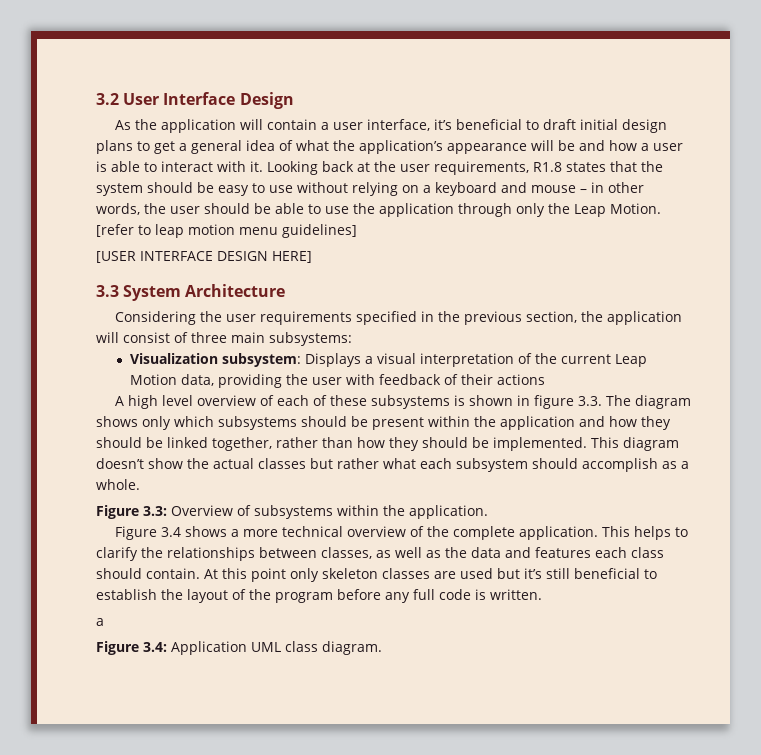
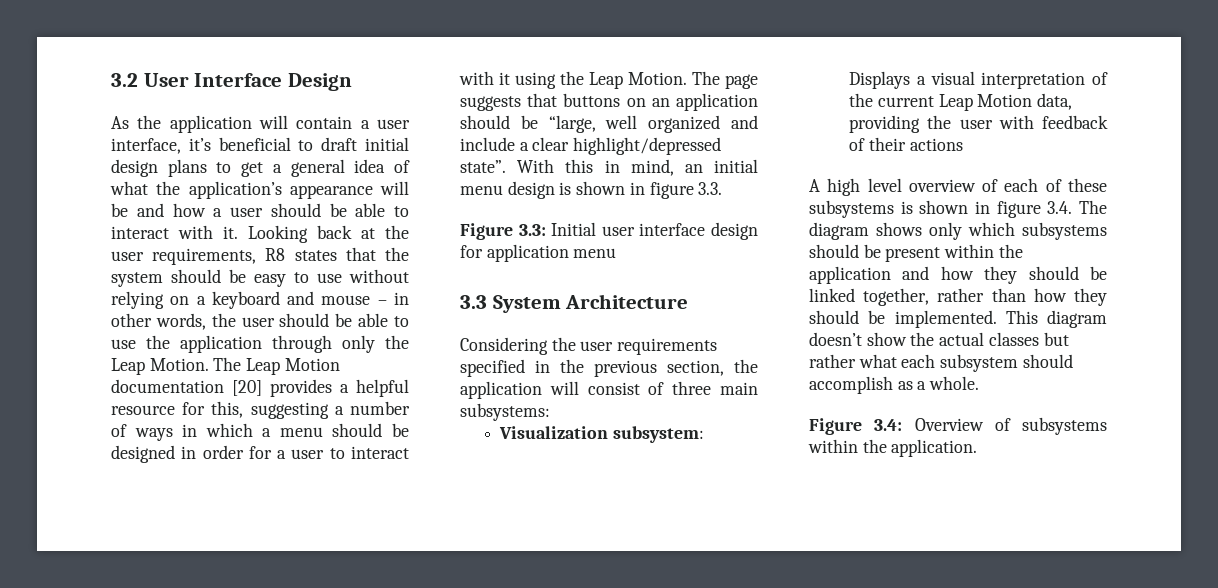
[96,161,107,172] is -> [270,203,347,217] should be
[533,162,562,172] R1.8 -> [265,248,286,261] R8
[96,224,357,238] [96,251,312,263] [refer to leap motion menu guidelines] // [USER INTERFACE DESIGN HERE] -> [213,357,340,375] [111,379,409,397] [111,401,410,419] [111,423,409,441] [111,445,409,463] [459,71,758,89] [460,93,758,111] [460,115,758,133] [460,137,722,155] [460,159,758,176] [460,181,723,199] [460,222,758,240] [460,244,617,262] The Leap Motion documentation [20] provides a helpful resource for this, suggesting a number of ways in which a menu should be designed in order for a user to interact with it using the Leap Motion. The page suggests that buttons on an application should be “large, well organized and include a clear highlight/depressed state”. With this in mind, an initial menu design is shown in figure 3.3. // Figure 3.3: Initial user interface design for application menu
[577,396,602,406] 3.3. -> [1047,201,1073,214] 3.4.
[143,506,167,516] 3.3: -> [874,419,903,431] 3.4:
[114,526,688,540] [96,547,664,561] [96,568,657,582] [96,589,542,603] [96,618,104,626] [96,641,382,655] // Figure 3.4 shows a more technical overview of the complete application. This helps to clarify the relationships between classes, as well as the data and features each class should contain. At this point only skeleton classes are used but it’s still beneficial to establish the layout of the program before any full code is written. // a // Figure 3.4: Application UML class diagram. -> (978, 448) none

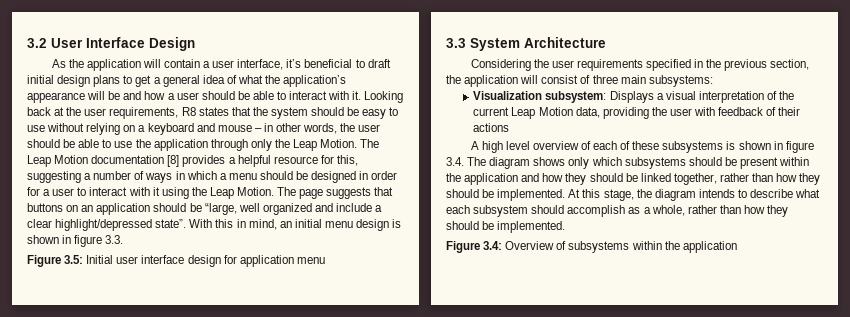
[232,380,262,396] [20] -> [167,155,180,167] [8]
[518,224,546,236] 3.3: -> [64,255,84,264] 3.5:
[1005,310,1107,328] [809,332,1069,346] [809,354,856,368] This diagram doesn’t show the actual classes but rather -> [568,189,794,201] At this stage, the diagram intends to describe
[929,376,980,390] whole. -> [651,205,789,217] [446,221,566,233] whole, rather than how they should be implemented.
[891,439,978,457] application. -> [682,241,737,253] application

